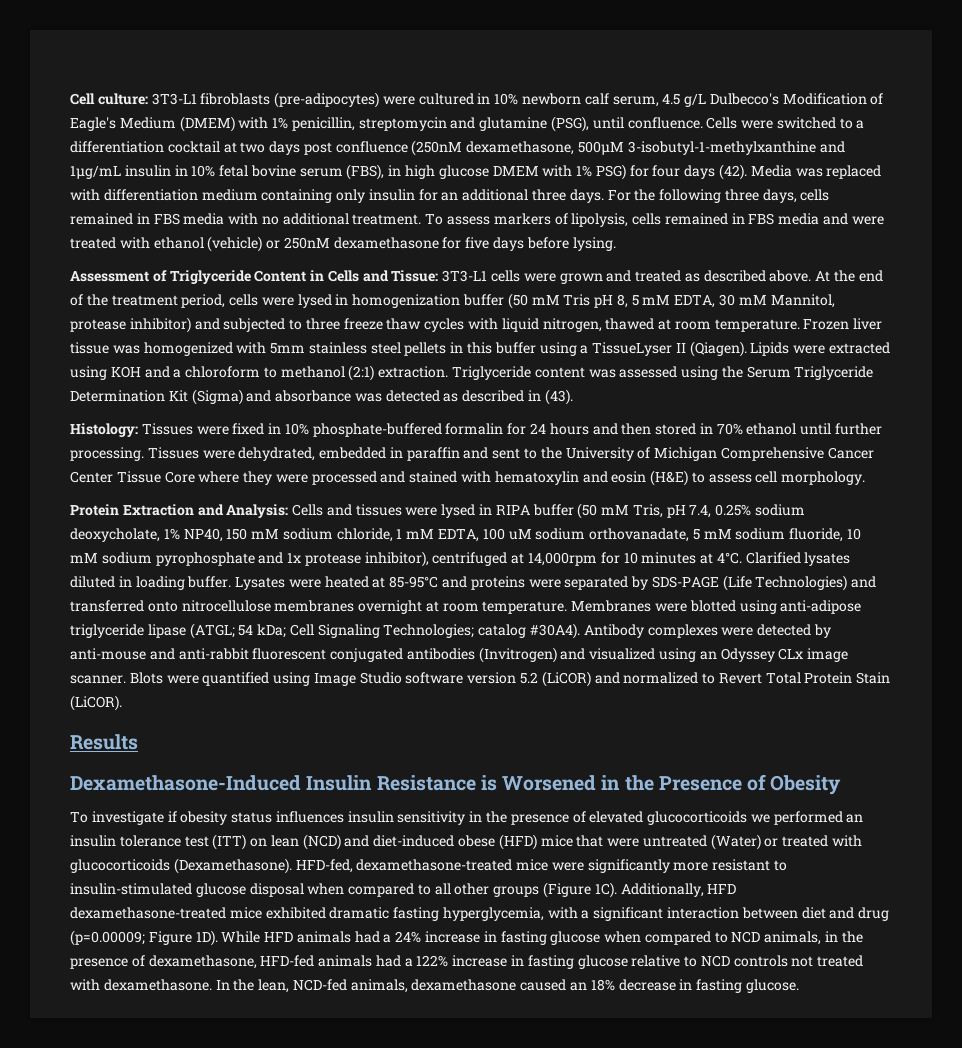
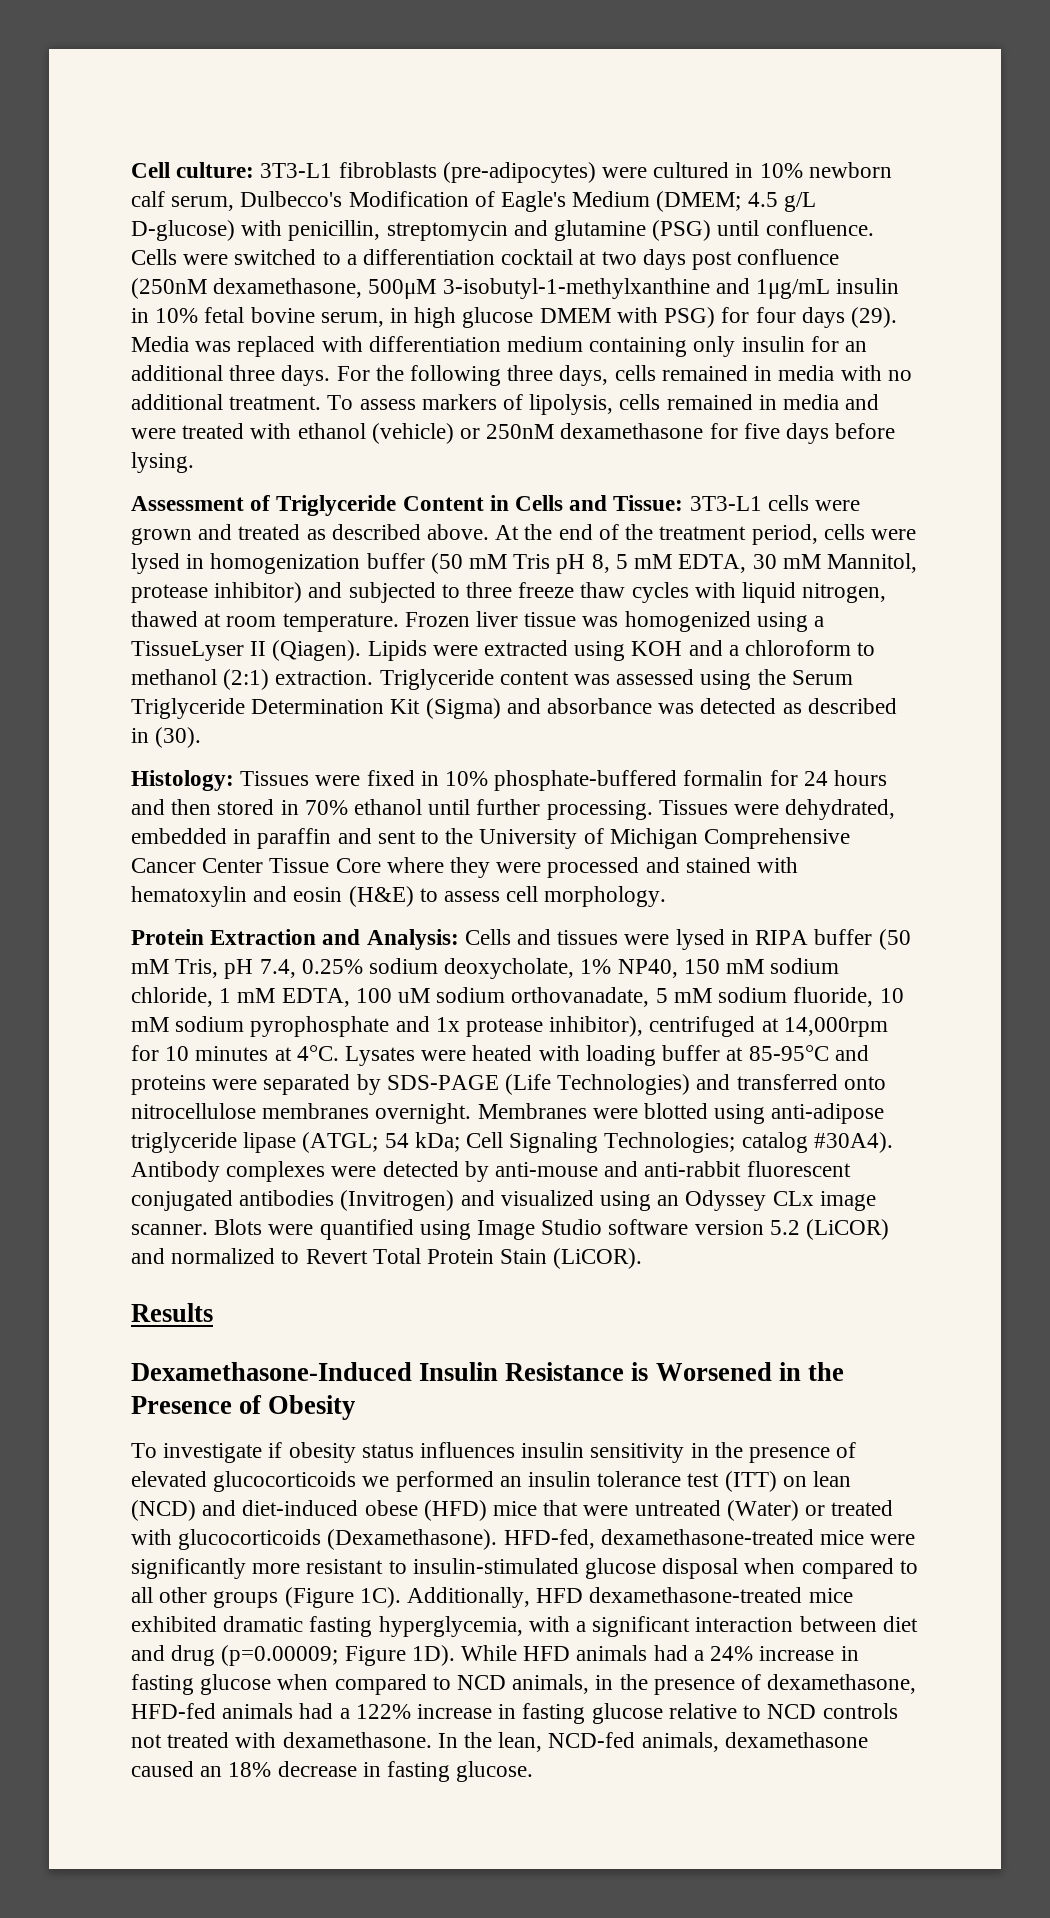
[662,94,707,107] 4.5 g/L -> (235, 203) none
[179,116,289,132] (DMEM) with 1% -> [656,191,816,212] [131,220,283,241] (DMEM; 4.5 g/L D-glucose) with
[551,116,590,132] (PSG), -> [652,220,712,241] (PSG)
[299,164,385,180] serum (FBS), -> [320,312,384,327] serum,
[576,165,593,177] 1% -> (658, 315) none
[719,164,748,180] (42). -> [850,307,897,328] (29).
[153,213,180,225] FBS -> (773, 373) none
[748,213,775,225] FBS -> (777, 402) none
[236,342,536,356] with 5mm stainless steel pellets in this buffer -> (751, 621) none
[544,389,573,405] (43). -> [155,727,202,748] (30).
[745,552,851,566] [70,576,369,590] Clarified lysates diluted in loading buffer. Lysates were heated -> [345,1045,721,1066] Lysates were heated with loading buffer
[358,600,568,614] overnight at room temperature. -> [375,1103,472,1124] overnight.

